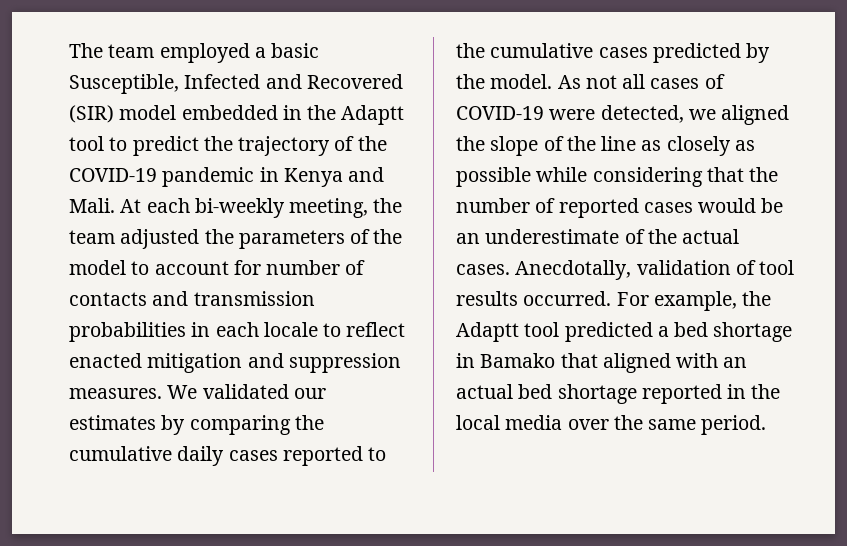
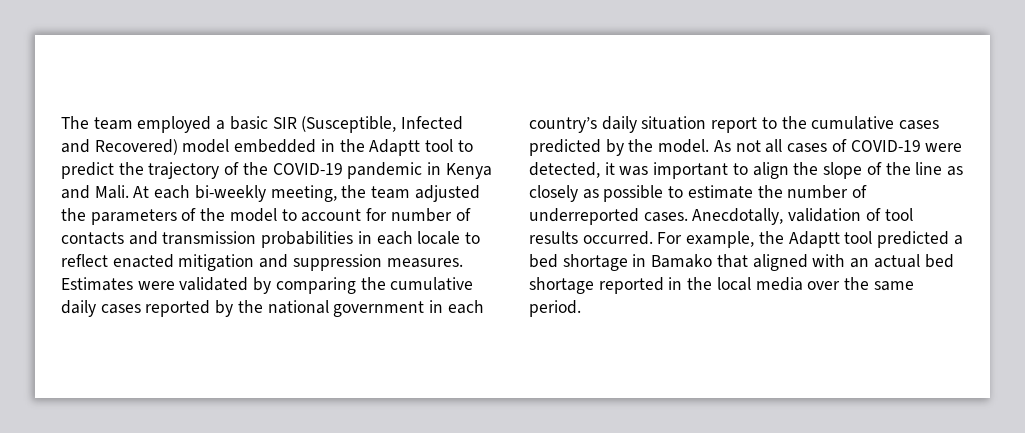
[69,74,403,94] [69,105,114,123] Susceptible, Infected and Recovered (SIR) -> [272,116,464,133] [61,139,178,155] SIR (Susceptible, Infected and Recovered)
[167,384,326,399] [69,415,156,430] We validated our estimates -> [61,277,249,291] Estimates were validated
(363, 456) none -> [215,300,484,317] [529,116,758,133] by the national government in each country’s daily situation report
[688,105,790,125] we aligned -> [604,162,789,179] it was important to align
[536,167,779,187] [456,198,784,218] [456,229,740,244] while considering that the number of reported cases would be an underestimate of the actual -> [668,185,868,199] [529,208,639,225] to estimate the number of underreported

